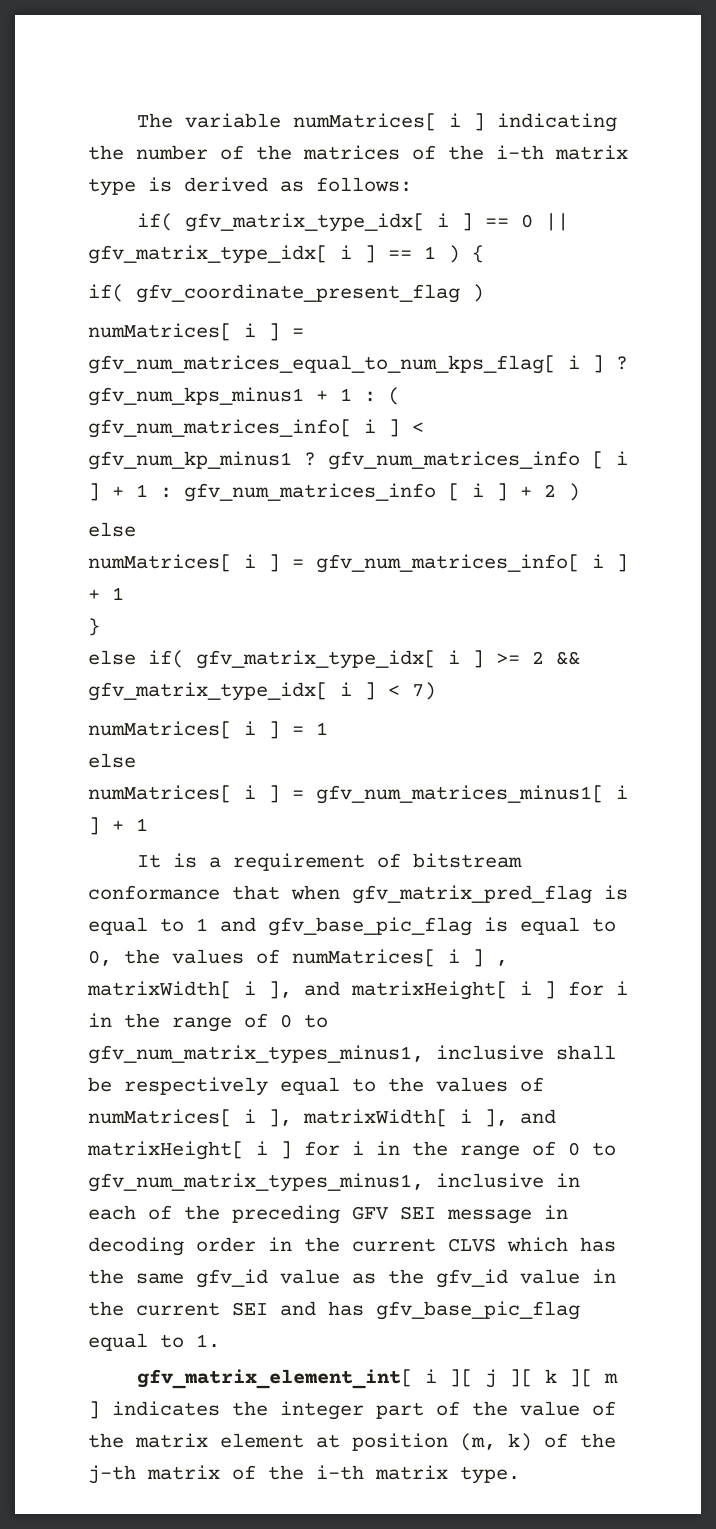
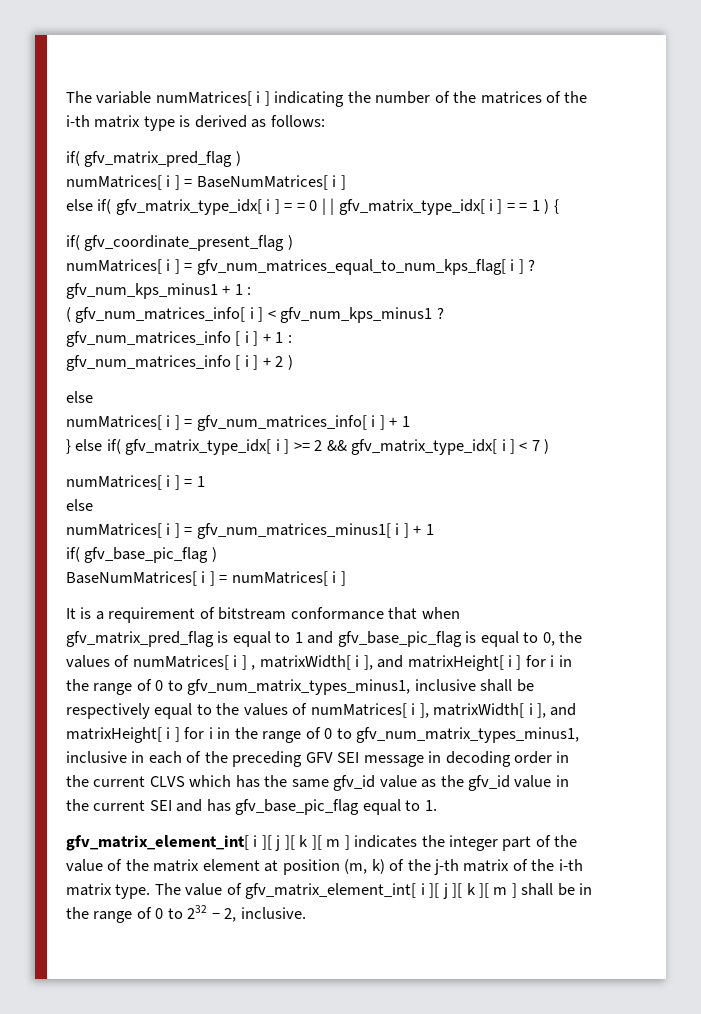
[184,213,569,232] [88,245,412,264] gfv_matrix_type_idx[ i ] == 0 || gfv_matrix_type_idx[ i ] == -> [84,151,241,167] [66,175,346,190] [66,198,528,215] gfv_matrix_pred_flag ) // numMatrices[ i ] = BaseNumMatrices[ i ] // else if( gfv_matrix_type_idx[ i ] = = 0 | | gfv_matrix_type_idx[ i ] = =
(376, 396) none -> (252, 291) //
[88,451,292,470] gfv_num_kp_minus1 -> [280,307,433,323] gfv_num_kps_minus1
(172, 492) none -> (292, 339) //
(100, 627) // -> (71, 446) none
[412,682,436,700] 7) -> [531,439,550,454] 7 )
(148, 824) none -> [66,547,217,563] [66,571,346,586] // if( gfv_base_pic_flag ) // BaseNumMatrices[ i ] = numMatrices[ i ]
(520, 1475) none -> [154,883,593,899] [66,905,306,923] The value of gfv_matrix_element_int[ i ][ j ][ k ][ m ] shall be in the range of 0 to 232 − 2, inclusive.

